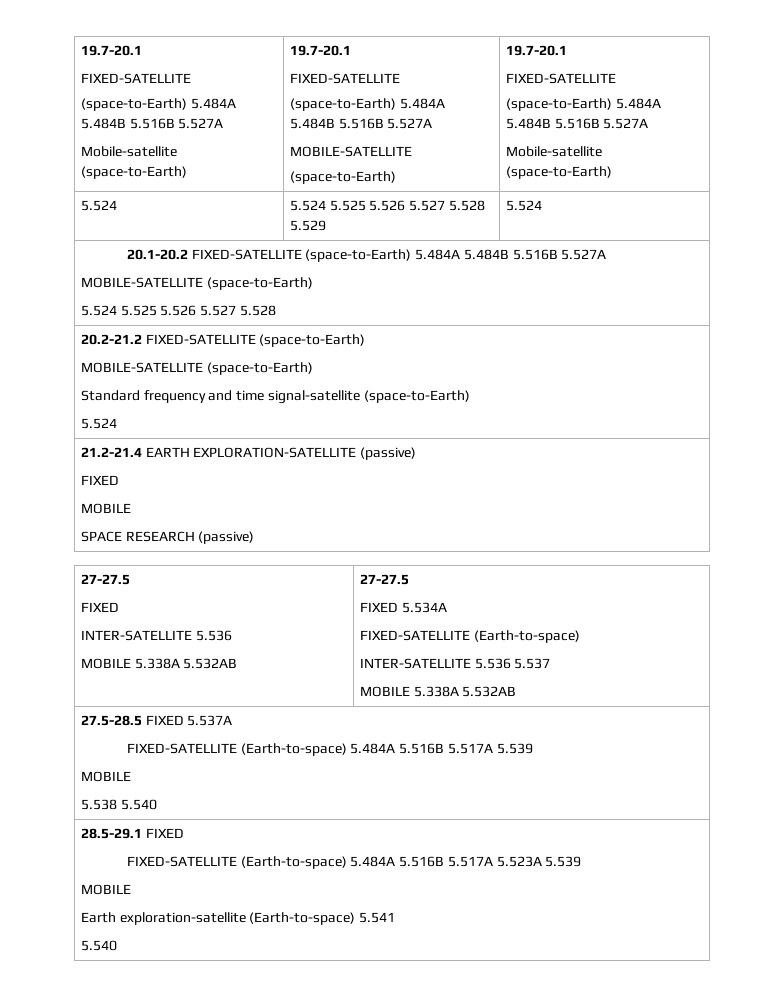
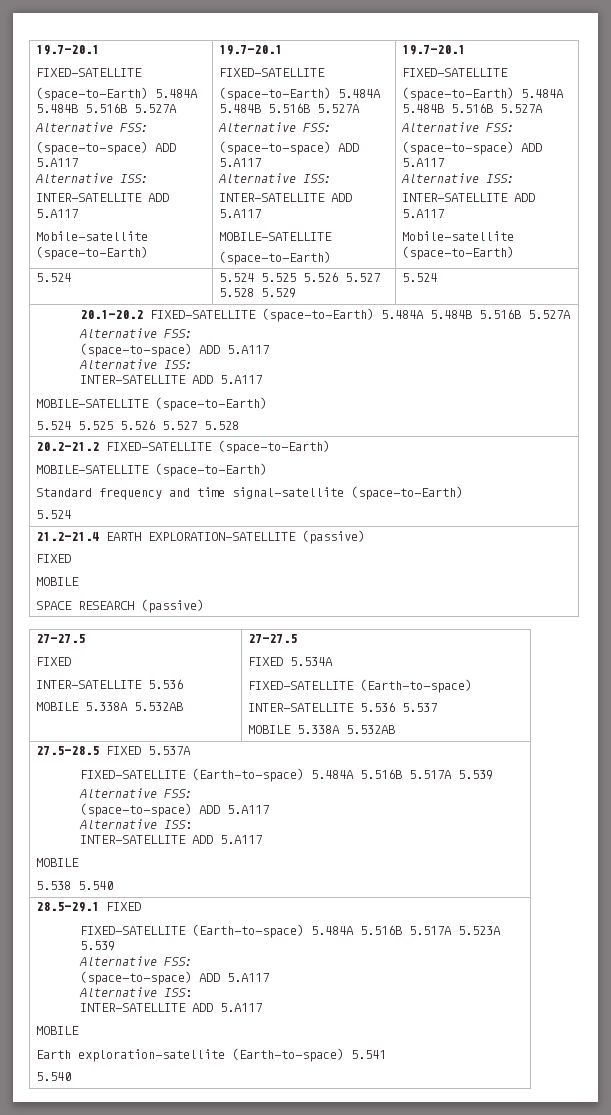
[80,45,142,56] [80,73,191,84] [80,98,236,111] [80,118,224,129] 19.7-20.1 // FIXED-SATELLITE // (space-to-Earth) 5.484A 5.484B 5.516B 5.527A -> [36,45,100,55] [36,68,143,77] [36,87,199,101] [36,103,178,113] [35,122,149,132] [36,141,177,155] [36,158,79,167] [35,173,149,183] [36,193,170,202] [36,209,79,218] 19.7-20.1 // FIXED-SATELLITE // (space-to-Earth) 5.484A 5.484B 5.516B 5.527A // Alternative FSS: // (space-to-space) ADD 5.A117 // Alternative ISS: // INTER-SATELLITE ADD 5.A117
(433, 123) none -> [218,122,332,132] [219,141,360,155] [219,158,262,167] [218,173,332,183] [219,193,353,202] [219,209,262,218] // Alternative FSS: // (space-to-space) ADD 5.A117 // Alternative ISS: // INTER-SATELLITE ADD 5.A117
(649, 123) none -> [401,122,515,132] [402,141,543,155] [402,158,445,167] [401,173,515,183] [402,193,536,202] [402,209,445,218] // Alternative FSS: // (space-to-space) ADD 5.A117 // Alternative ISS: // INTER-SATELLITE ADD 5.A117
(607, 254) none -> [79,328,193,338] [80,343,270,357] [79,359,193,369] [80,375,263,384] // Alternative FSS: // (space-to-space) ADD 5.A117 // Alternative ISS: // INTER-SATELLITE ADD 5.A117
(533, 748) none -> [79,788,193,798] [80,803,270,817] [79,819,193,829] [80,835,263,844] // Alternative FSS: // (space-to-space) ADD 5.A117 // Alternative ISS: // INTER-SATELLITE ADD 5.A117
(582, 861) none -> [79,956,193,966] [80,971,270,985] [79,987,193,997] [80,1003,263,1012] // Alternative FSS: // (space-to-space) ADD 5.A117 // Alternative ISS: // INTER-SATELLITE ADD 5.A117

